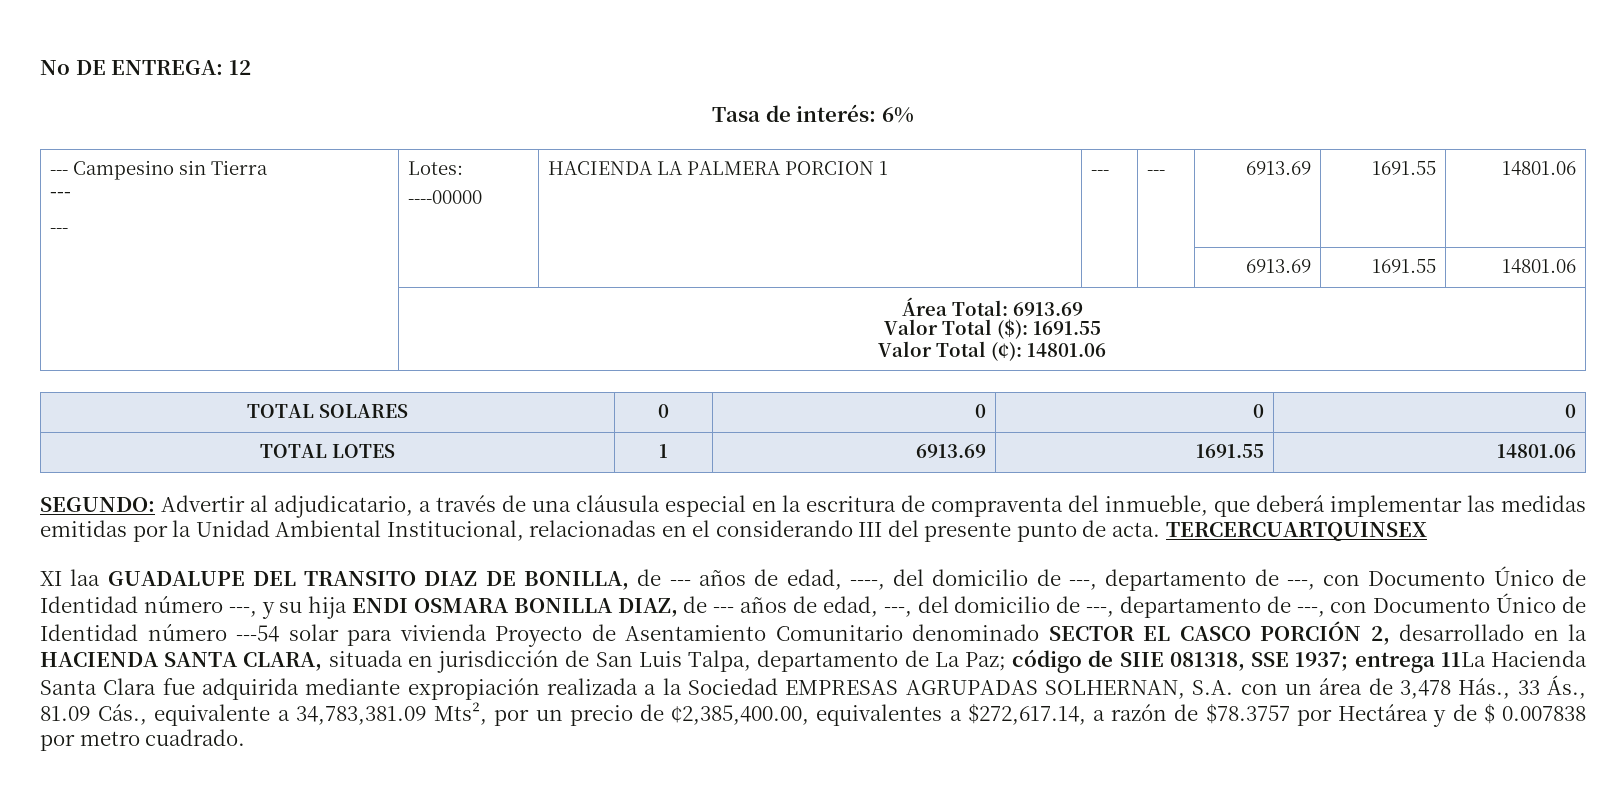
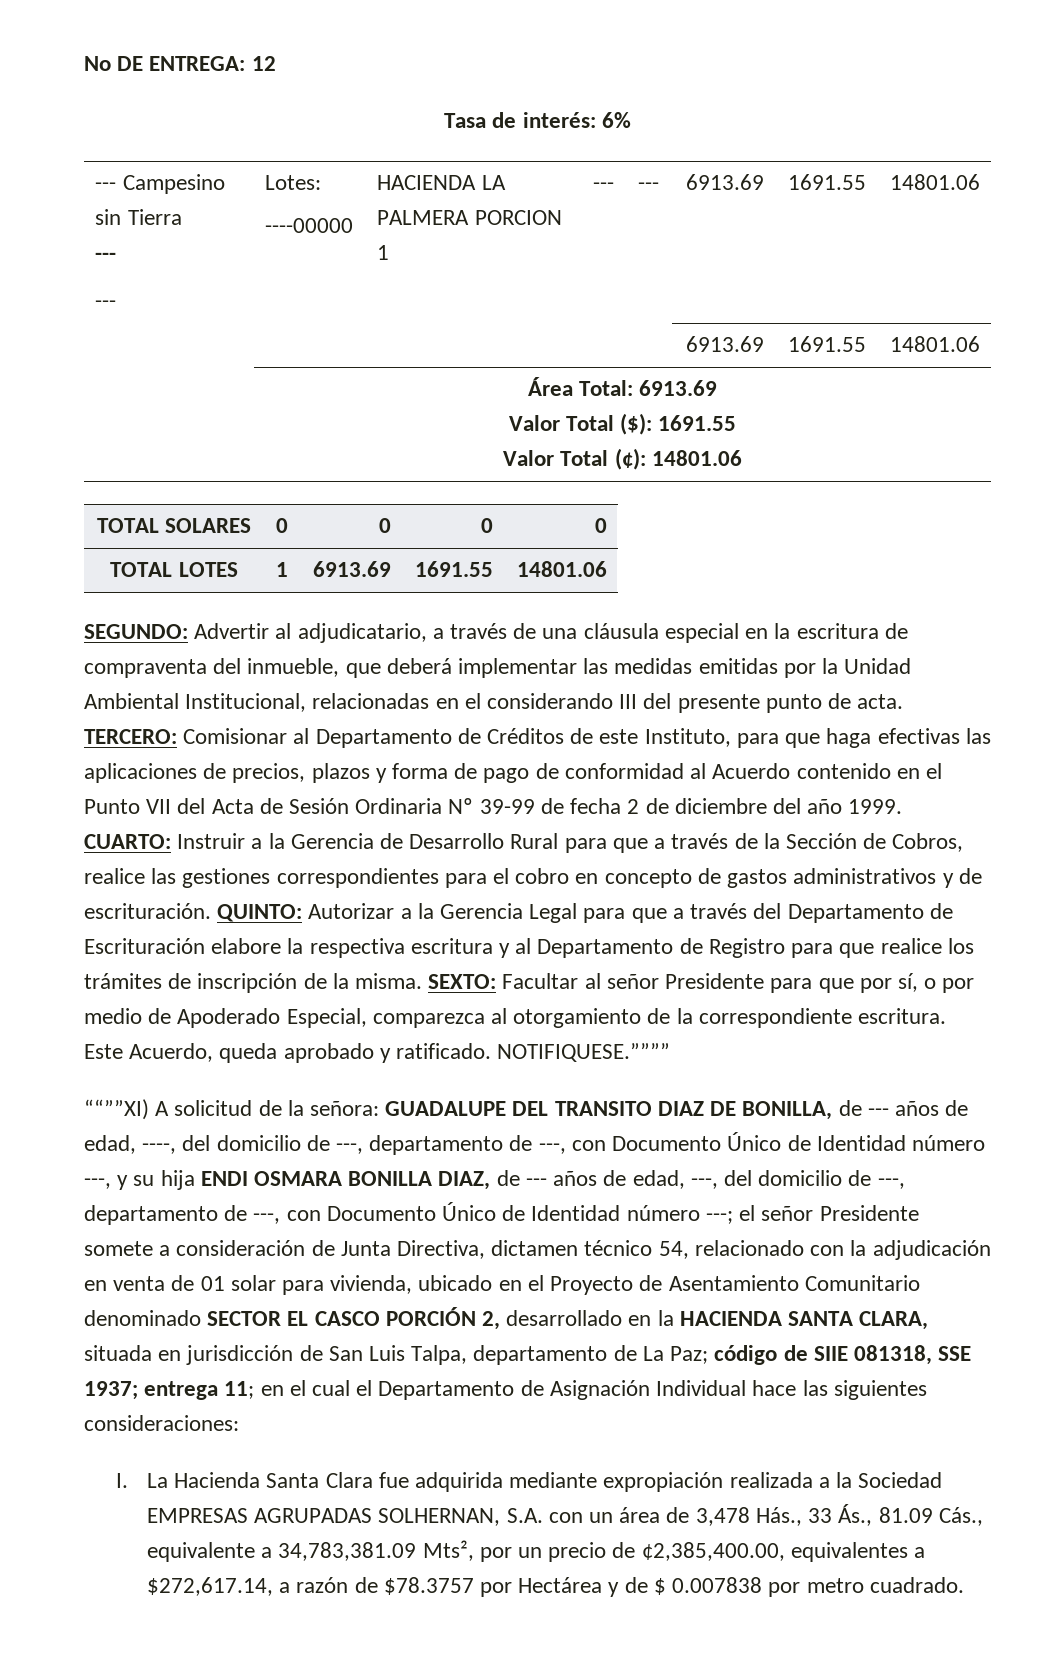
[1165,522,1427,541] [40,569,101,586] TERCERCUARTQUINSEX // XI laa -> [84,728,991,748] [84,763,942,783] [84,798,903,814] [84,833,964,853] [84,868,982,888] [84,903,953,923] [84,938,974,958] [84,973,975,993] [84,1008,947,1028] [84,1043,671,1063] [84,1099,380,1120] TERCERO: Comisionar al Departamento de Créditos de este Instituto, para que haga efectivas las aplicaciones de precios, plazos y forma de pago de conformidad al Acuerdo contenido en el Punto VII del Acta de Sesión Ordinaria Nº 39-99 de fecha 2 de diciembre del año 1999. CUARTO: Instruir a la Gerencia de Desarrollo Rural para que a través de la Sección de Cobros, realice las gestiones correspondientes para el cobro en concepto de gastos administrativos y de escrituración. QUINTO: Autorizar a la Gerencia Legal para que a través del Departamento de Escrituración elabore la respectiva escritura y al Departamento de Registro para que realice los trámites de inscripción de la misma. SEXTO: Facultar al señor Presidente para que por sí, o por medio de Apoderado Especial, comparezca al otorgamiento de la correspondiente escritura. Este Acuerdo, queda aprobado y ratificado. NOTIFIQUESE.”””” // ““””XI) A solicitud de la señora:
[236,624,487,646] ---54 solar para vivienda -> [705,1205,919,1224] [84,1240,991,1260] [84,1275,544,1295] ---; el señor Presidente somete a consideración de Junta Directiva, dictamen técnico 54, relacionado con la adjudicación en venta de 01 solar para vivienda, ubicado en el
[1440,652,1486,667] 11La -> [224,1380,927,1400] [84,1415,239,1431] [115,1473,168,1488] 11; en el cual el Departamento de Asignación Individual hace las siguientes consideraciones: // I. La

